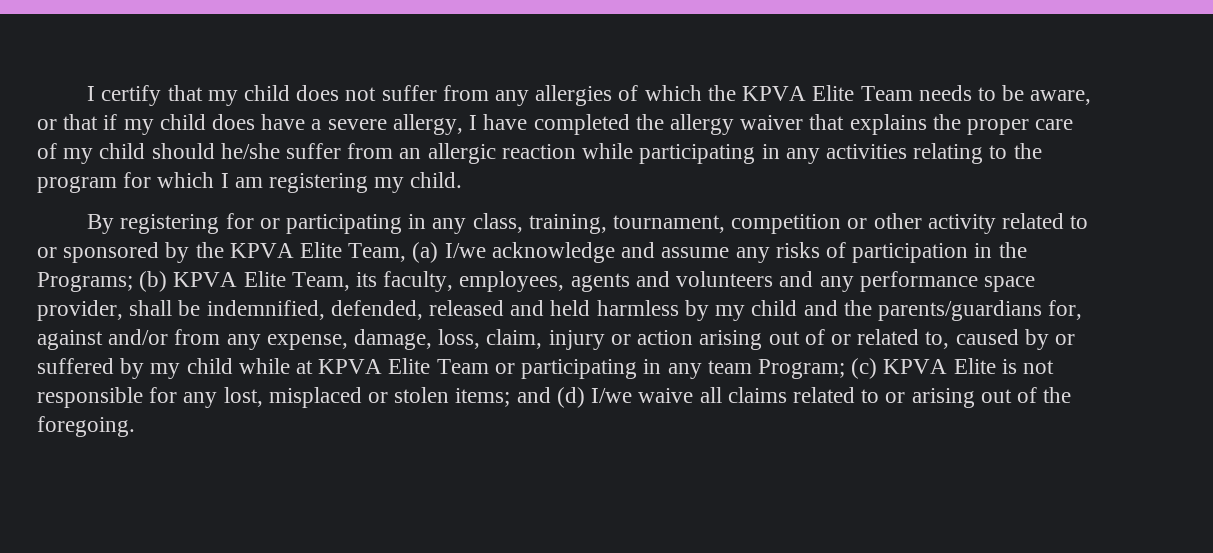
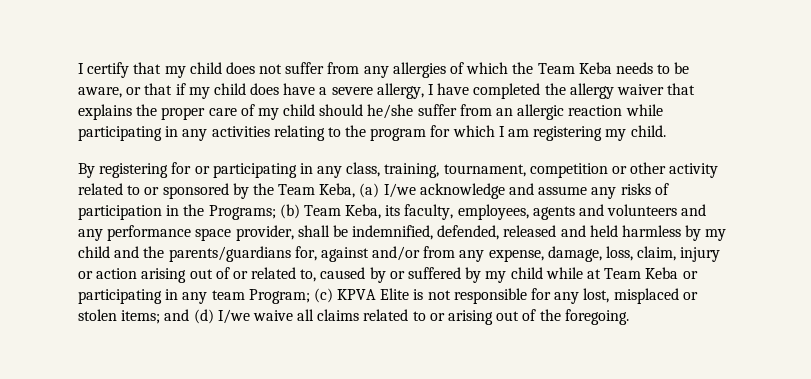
[742,85,913,101] KPVA Elite Team -> [537,62,612,74] Team Keba
[229,242,407,262] KPVA Elite Team, -> [278,183,356,198] Team Keba,
[173,271,350,291] KPVA Elite Team, -> [303,204,382,219] Team Keba,
[318,358,489,374] KPVA Elite Team -> [604,267,679,279] Team Keba

